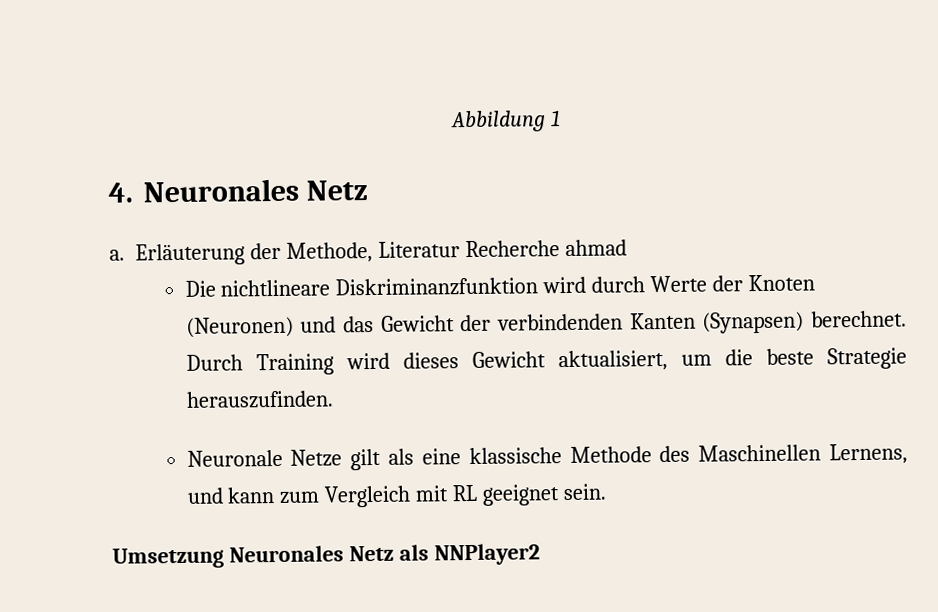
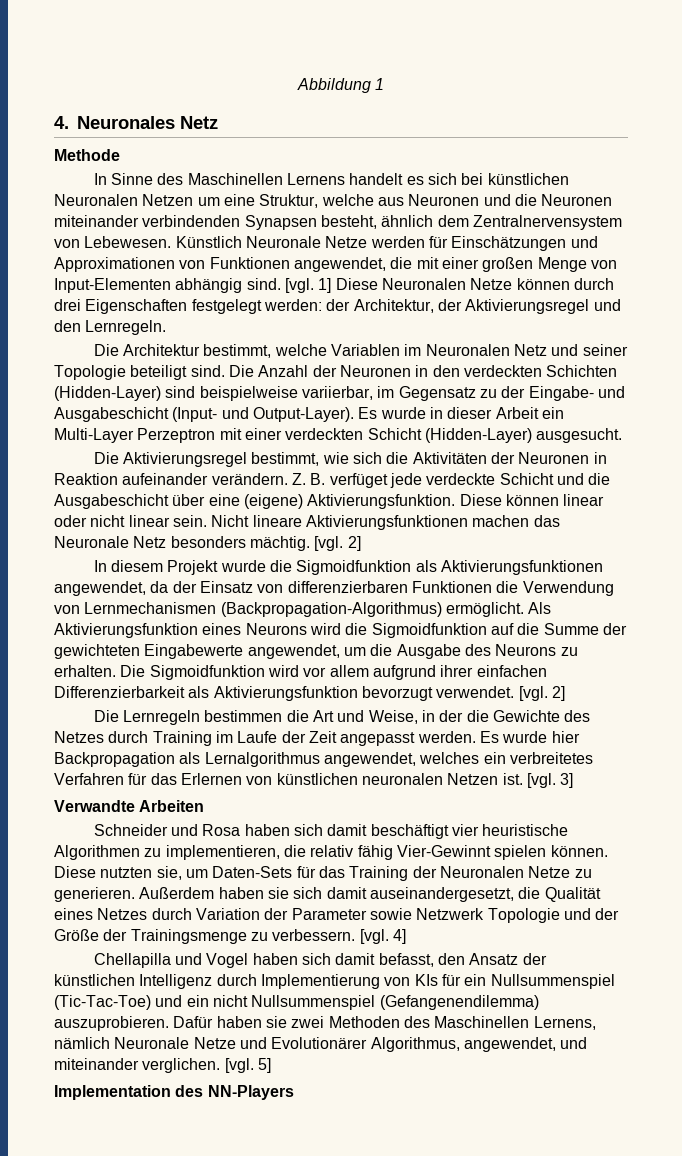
[109,239,627,266] [184,274,816,297] [185,310,908,338] [185,347,907,376] [185,390,334,409] [186,443,908,471] [186,483,608,508] [112,543,540,569] a. Erläuterung der Methode, Literatur Recherche ahmad // Die nichtlineare Diskriminanzfunktion wird durch Werte der Knoten (Neuronen) und das Gewicht der verbindenden Kanten (Synapsen) berechnet. Durch Training wird dieses Gewicht aktualisiert, um die beste Strategie herauszufinden. // Neuronale Netze gilt als eine klassische Methode des Maschinellen Lernens, und kann zum Vergleich mit RL geeignet sein. // Umsetzung Neuronales Netz als NNPlayer2 -> [54,149,120,161] [93,173,569,185] [54,194,613,208] [54,215,622,230] [54,236,598,251] [54,257,617,272] [54,278,614,293] [54,299,621,314] [54,320,167,335] [93,344,628,358] [54,365,618,380] [54,386,625,401] [54,407,564,422] [54,428,623,443] [93,452,607,467] [54,473,611,488] [54,494,605,509] [54,515,560,530] [54,536,361,551] [93,560,604,575] [54,581,614,596] [54,602,552,617] [54,623,627,638] [54,644,578,659] [54,665,547,680] [54,686,565,701] [93,710,591,725] [54,731,580,746] [54,752,593,767] [54,773,574,788] [54,800,205,812] [93,824,569,839] [54,845,608,860] [54,866,592,881] [54,887,601,902] [54,908,620,923] [54,929,406,944] [93,953,547,968] [54,974,615,989] [54,995,539,1010] [54,1016,596,1031] [54,1037,588,1052] [54,1058,271,1073] [54,1085,294,1100] Methode // In Sinne des Maschinellen Lernens handelt es sich bei künstlichen Neuronalen Netzen um eine Struktur, welche aus Neuronen und die Neuronen miteinander verbindenden Synapsen besteht, ähnlich dem Zentralnervensystem von Lebewesen. Künstlich Neuronale Netze werden für Einschätzungen und Approximationen von Funktionen angewendet, die mit einer großen Menge von Input-Elementen abhängig sind. [vgl. 1] Diese Neuronalen Netze können durch drei Eigenschaften festgelegt werden: der Architektur, der Aktivierungsregel und den Lernregeln. // Die Architektur bestimmt, welche Variablen im Neuronalen Netz und seiner Topologie beteiligt sind. Die Anzahl der Neuronen in den verdeckten Schichten (Hidden-Layer) sind beispielweise variierbar, im Gegensatz zu der Eingabe- und Ausgabeschicht (Input- und Output-Layer). Es wurde in dieser Arbeit ein Multi-Layer Perzeptron mit einer verdeckten Schicht (Hidden-Layer) ausgesucht. // Die Aktivierungsregel bestimmt, wie sich die Aktivitäten der Neuronen in Reaktion aufeinander verändern. Z. B. verfüget jede verdeckte Schicht und die Ausgabeschicht über eine (eigene) Aktivierungsfunktion. Diese können linear oder nicht linear sein. Nicht lineare Aktivierungsfunktionen machen das Neuronale Netz besonders mächtig. [vgl. 2] // In diesem Projekt wurde die Sigmoidfunktion als Aktivierungsfunktionen angewendet, da der Einsatz von differenzierbaren Funktionen die Verwendung von Lernmechanismen (Backpropagation-Algorithmus) ermöglicht. Als Aktivierungsfunktion eines Neurons wird die Sigmoidfunktion auf die Summe der gewichteten Eingabewerte angewendet, um die Ausgabe des Neurons zu erhalten. Die Sigmoidfunktion wird vor allem aufgrund ihrer einfachen Differenzierbarkeit als Aktivierungsfunktion bevorzugt verwendet. [vgl. 2] // Die Lernregeln bestimmen die Art und Weise, in der die Gewichte des Netzes durch Training im Laufe der Zeit angepasst werden. Es wurde hier Backpropagation als Lernalgorithmus angewendet, welches ein verbreitetes Verfahren für das Erlernen von künstlichen neuronalen Netzen ist. [vgl. 3] // Verwandte Arbeiten // Schneider und Rosa haben sich damit beschäftigt vier heuristische Algorithmen zu implementieren, die relativ fähig Vier-Gewinnt spielen können. Diese nutzten sie, um Daten-Sets für das Training der Neuronalen Netze zu generieren. Außerdem haben sie sich damit auseinandergesetzt, die Qualität eines Netzes durch Variation der Parameter sowie Netzwerk Topologie und der Größe der Trainingsmenge zu verbessern. [vgl. 4] // Chellapilla und Vogel haben sich damit befasst, den Ansatz der künstlichen Intelligenz durch Implementierung von KIs für ein Nullsummenspiel (Tic-Tac-Toe) und ein nicht Nullsummenspiel (Gefangenendilemma) auszuprobieren. Dafür haben sie zwei Methoden des Maschinellen Lernens, nämlich Neuronale Netze und Evolutionärer Algorithmus, angewendet, und miteinander verglichen. [vgl. 5] // Implementation des NN-Players

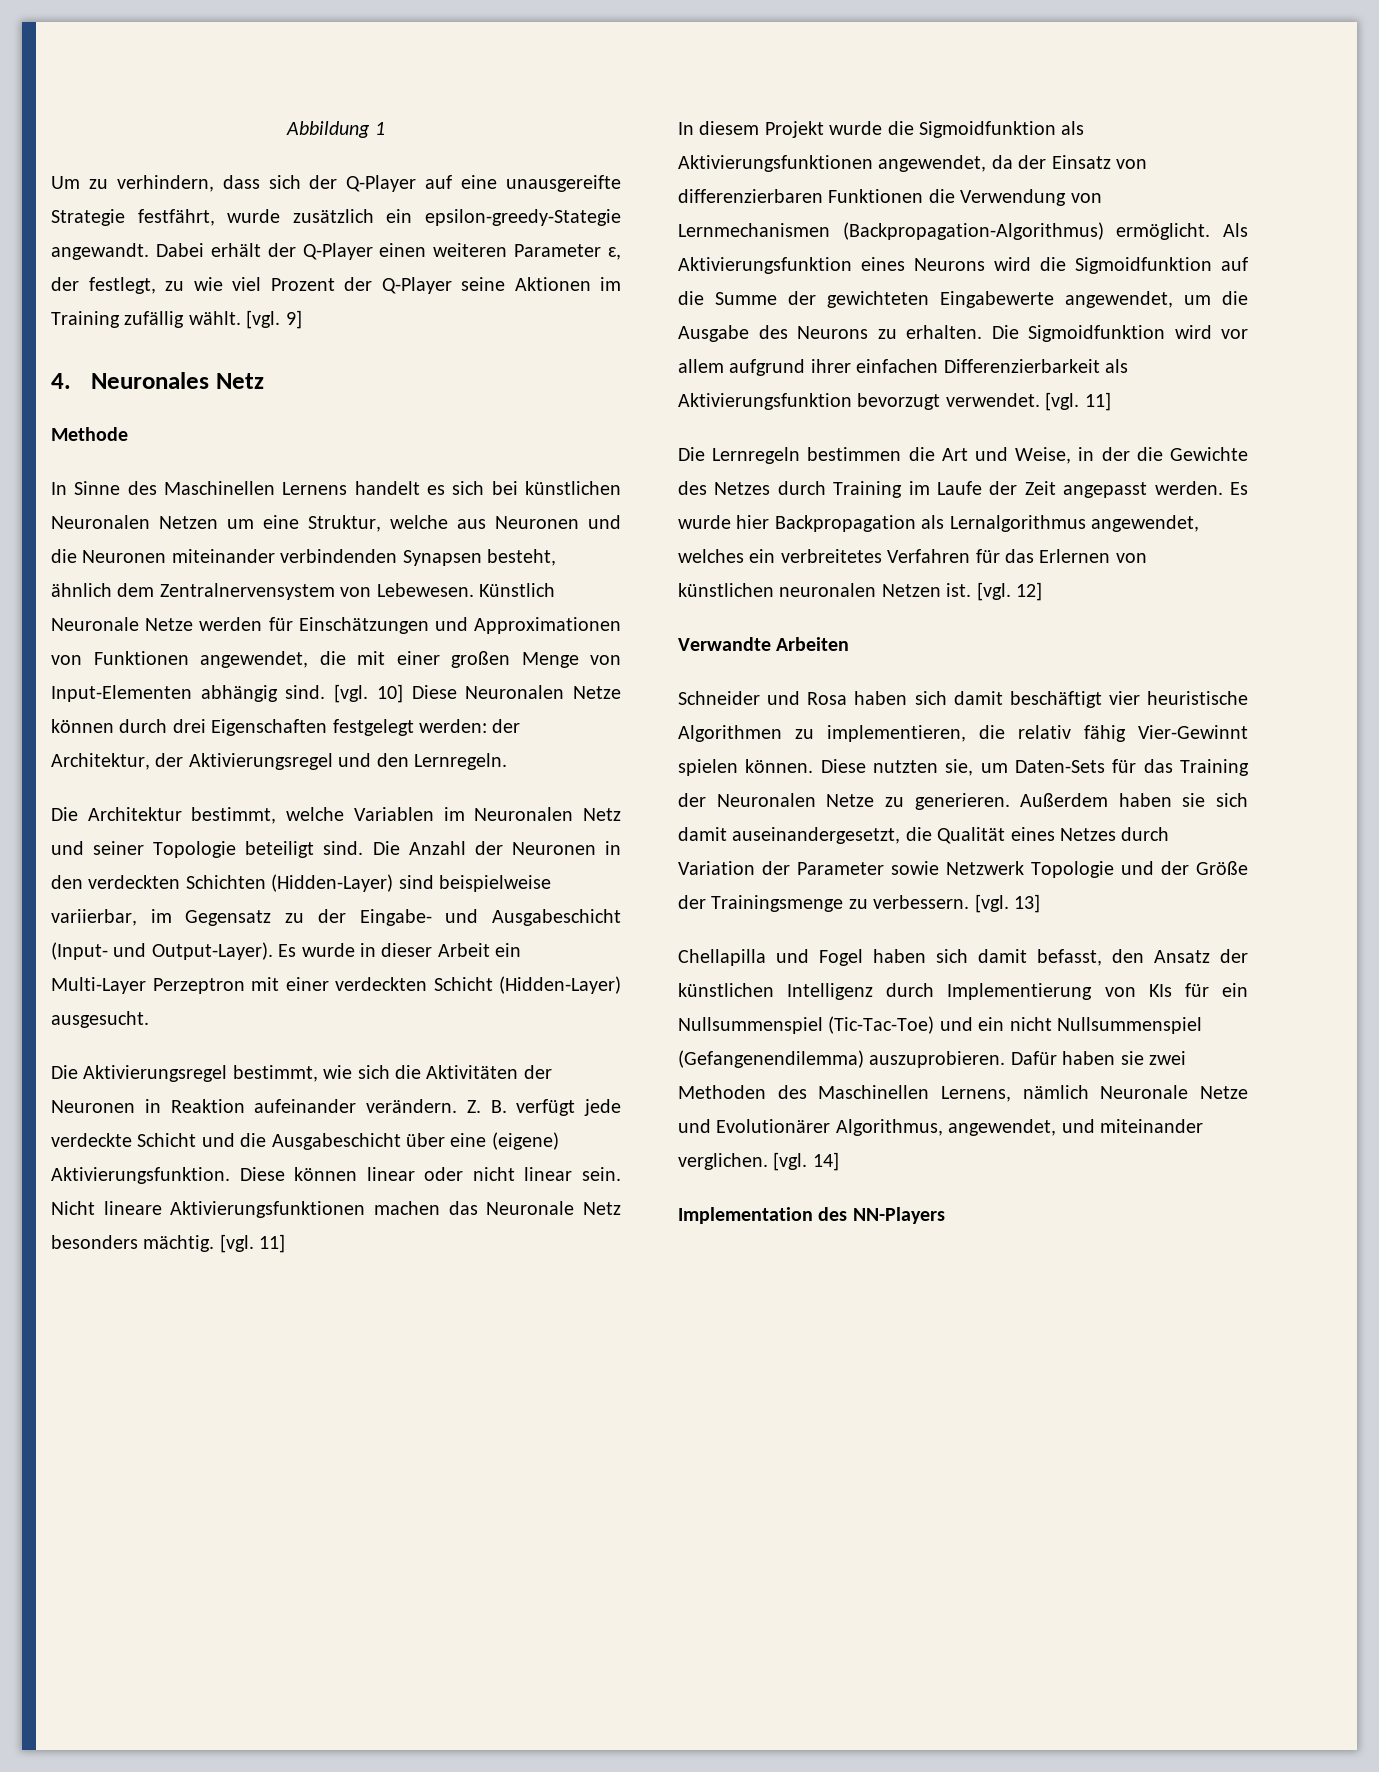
(385, 84) none -> [51,175,622,192] [51,209,621,226] [51,243,621,260] [51,277,621,294] [51,310,302,329] // Um zu verhindern, dass sich der Q-Player auf eine unausgereifte Strategie festfährt, wurde zusätzlich ein epsilon-greedy-Stategie angewandt. Dabei erhält der Q-Player einen weiteren Parameter ɛ, der festlegt, zu wie viel Prozent der Q-Player seine Aktionen im Training zufällig wählt. [vgl. 9]
[318,278,332,293] 1] -> [376,684,403,703] 10]
[329,473,388,488] verfüget -> [516,1099,576,1116] verfügt
[347,536,361,551] 2] -> [259,1234,286,1253] 11]
[551,686,565,701] 2] -> [1084,392,1111,411] 11]
[560,773,574,788] 3] -> [1016,582,1042,601] 12]
[392,929,406,944] 4] -> [1014,894,1040,913] 13]
[206,953,249,968] Vogel -> [819,949,863,966] Fogel
[257,1058,271,1073] 5] -> [812,1152,839,1171] 14]

